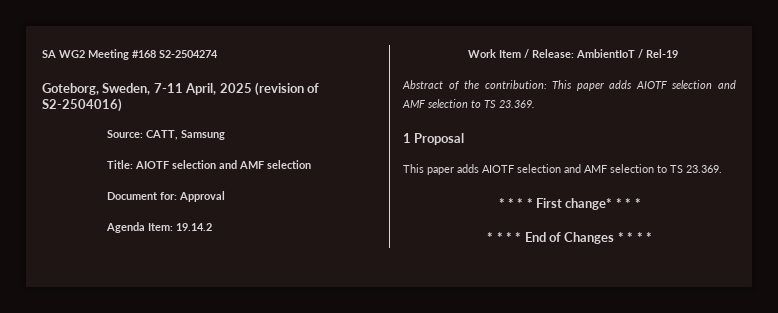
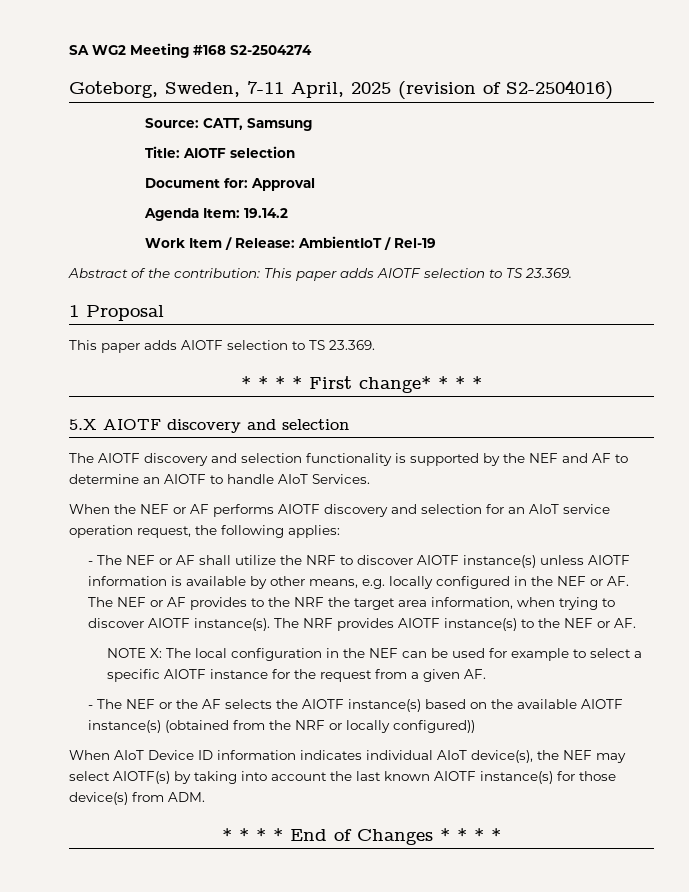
[219,160,312,169] and AMF selection -> (296, 152) none
[718,80,736,89] [402,99,468,108] and AMF selection -> (485, 273) none
[564,164,654,173] and AMF selection -> (288, 345) none
(641, 203) none -> [69,419,349,433] [69,453,628,466] [69,474,370,484] [69,504,610,517] [69,525,340,538] [88,555,631,568] [88,576,630,589] [88,597,616,610] [88,618,637,631] [107,648,643,661] [107,669,487,682] [88,699,624,712] [88,720,476,733] [69,750,626,763] [69,771,616,784] [69,792,205,805] // 5.X AIOTF discovery and selection // The AIOTF discovery and selection functionality is supported by the NEF and AF to determine an AIOTF to handle AIoT Services. // When the NEF or AF performs AIOTF discovery and selection for an AIoT service operation request, the following applies: // - The NEF or AF shall utilize the NRF to discover AIOTF instance(s) unless AIOTF information is available by other means, e.g. locally configured in the NEF or AF. The NEF or AF provides to the NRF the target area information, when trying to discover AIOTF instance(s). The NRF provides AIOTF instance(s) to the NEF or AF. // NOTE X: The local configuration in the NEF can be used for example to select a specific AIOTF instance for the request from a given AF. // - The NEF or the AF selects the AIOTF instance(s) based on the available AIOTF instance(s) (obtained from the NRF or locally configured)) // When AIoT Device ID information indicates individual AIoT device(s), the NEF may select AIOTF(s) by taking into account the last known AIOTF instance(s) for those device(s) from ADM.

